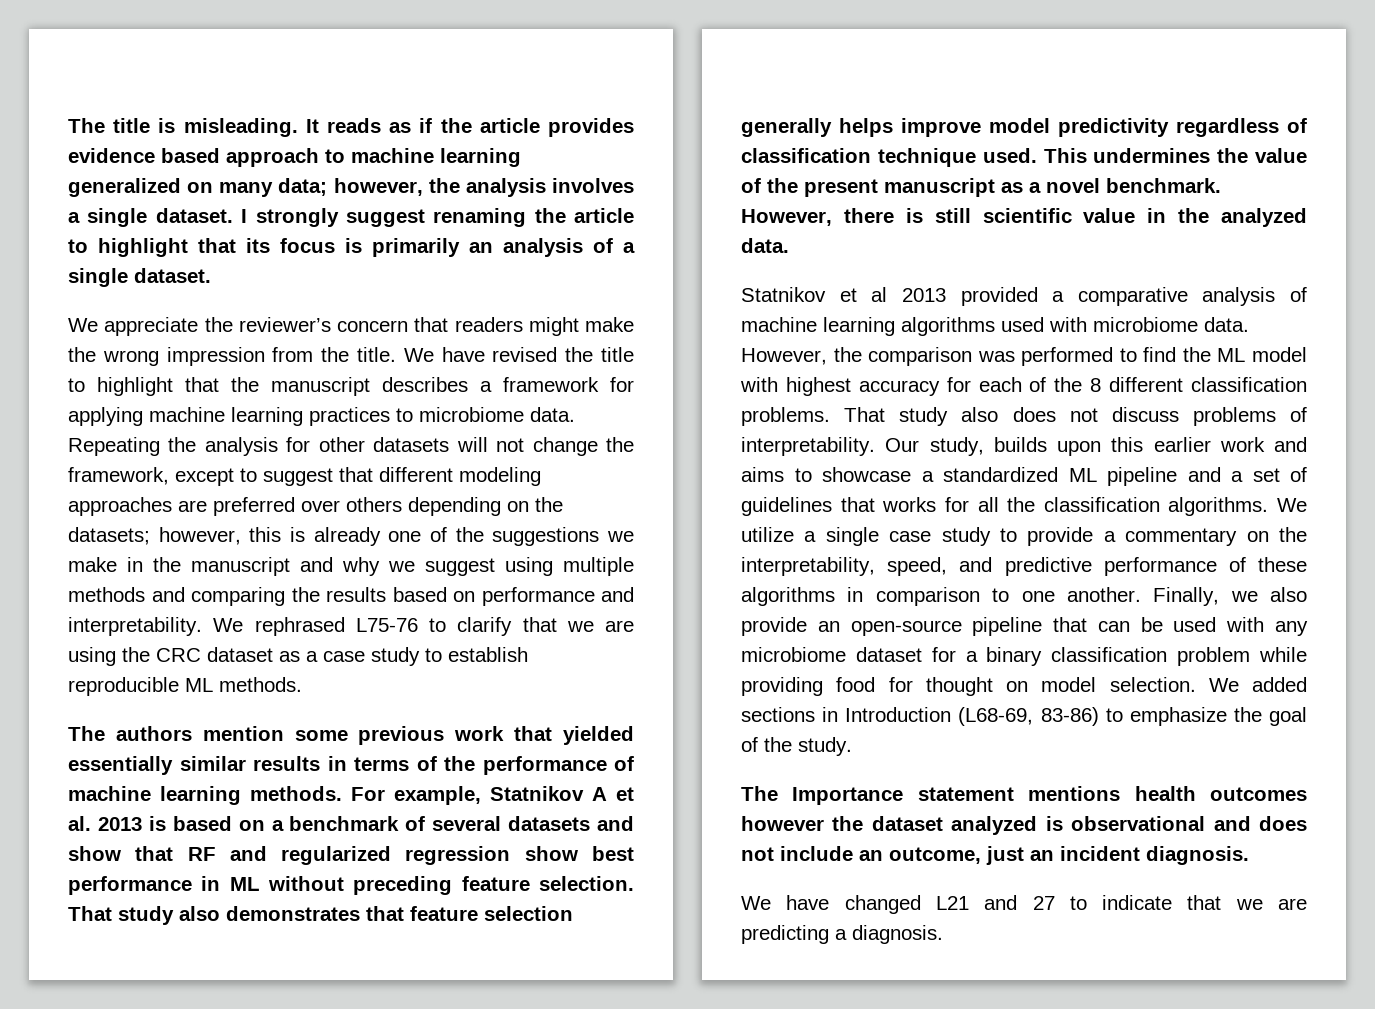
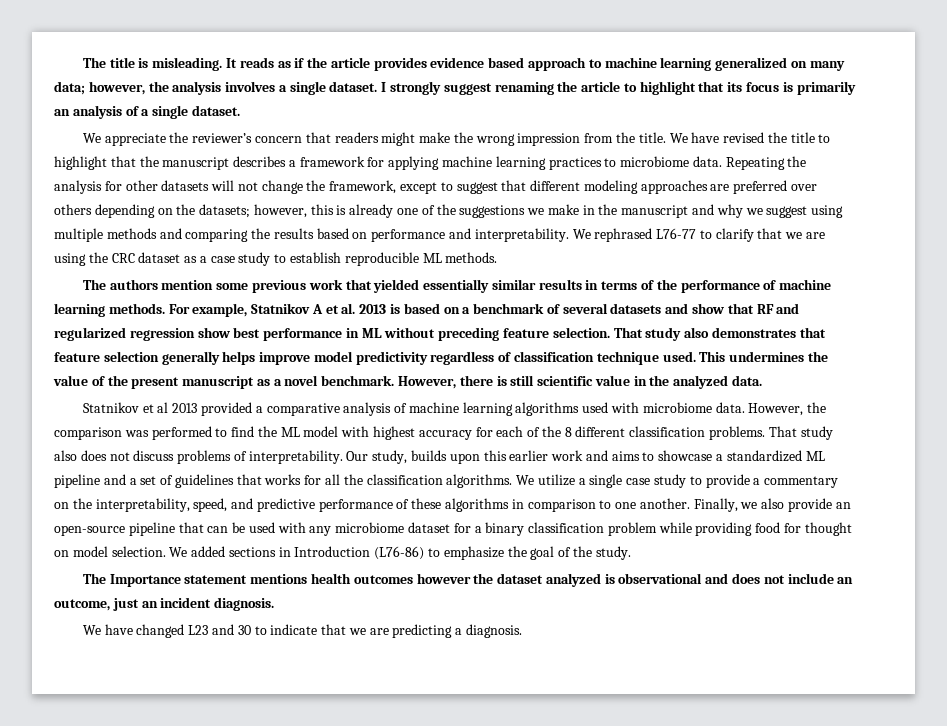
[355,618,418,632] L75-76 -> [656,228,697,239] L76-77
[958,707,1099,726] (L68-69, 83-86) -> [374,546,425,560] (L76-86)
[935,895,1055,910] L21 and 27 -> [188,624,251,635] L23 and 30

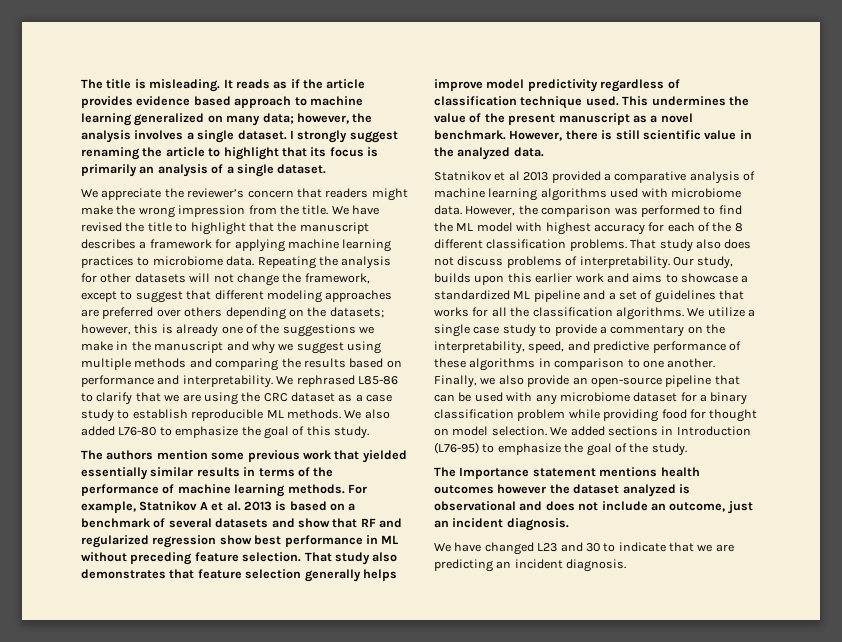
[656,228,697,239] L76-77 -> [357,376,398,385] L85-86
(498, 257) none -> [344,409,390,419] [81,426,369,439] We also added L76-80 to emphasize the goal of this study.
[374,546,425,560] (L76-86) -> [434,442,479,454] (L76-95)
[455,628,463,635] a -> [496,559,563,569] an incident

